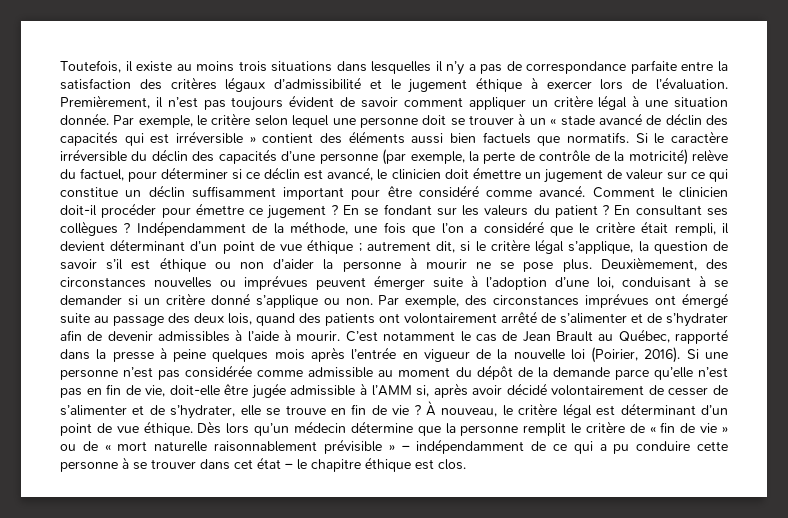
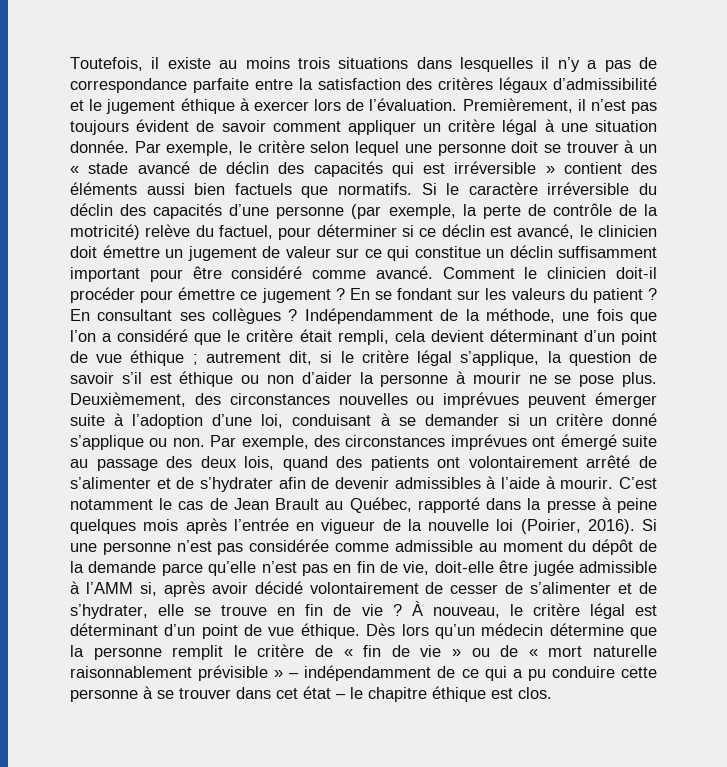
[721,223,729,234] il -> [394,330,426,342] cela

